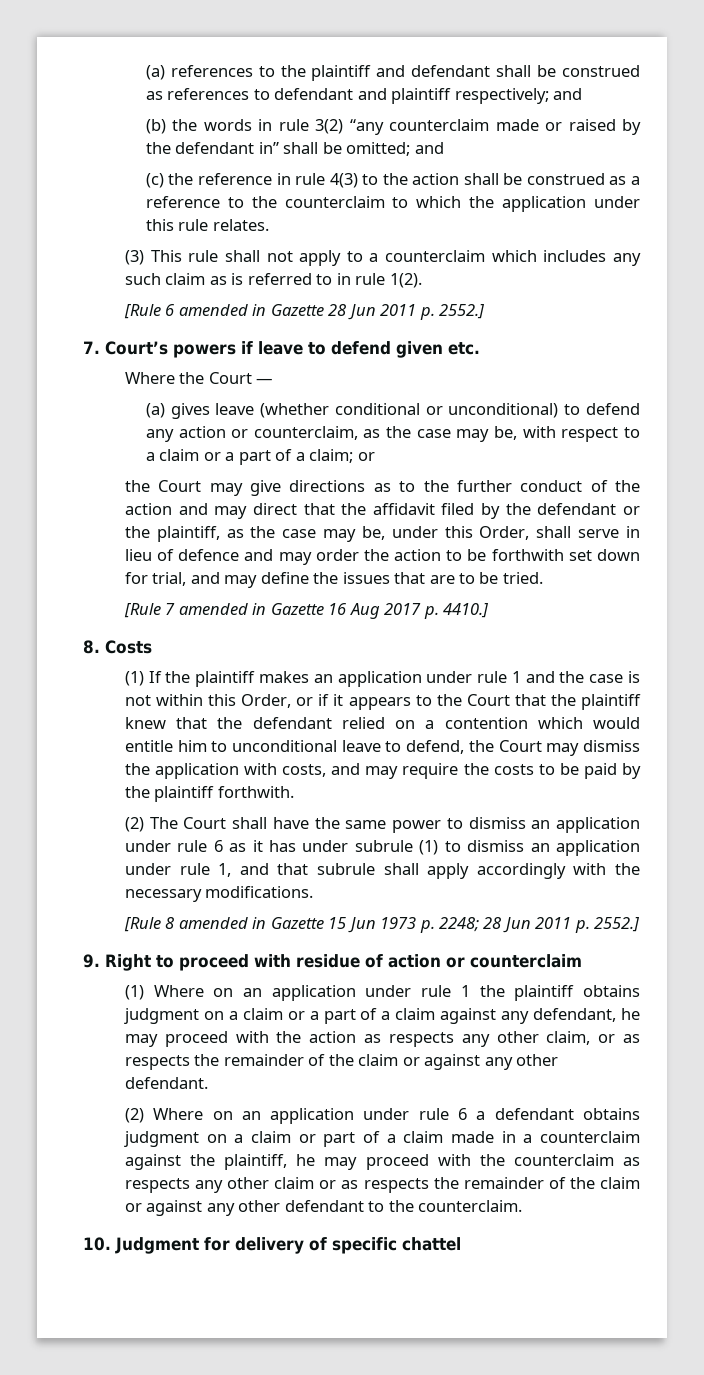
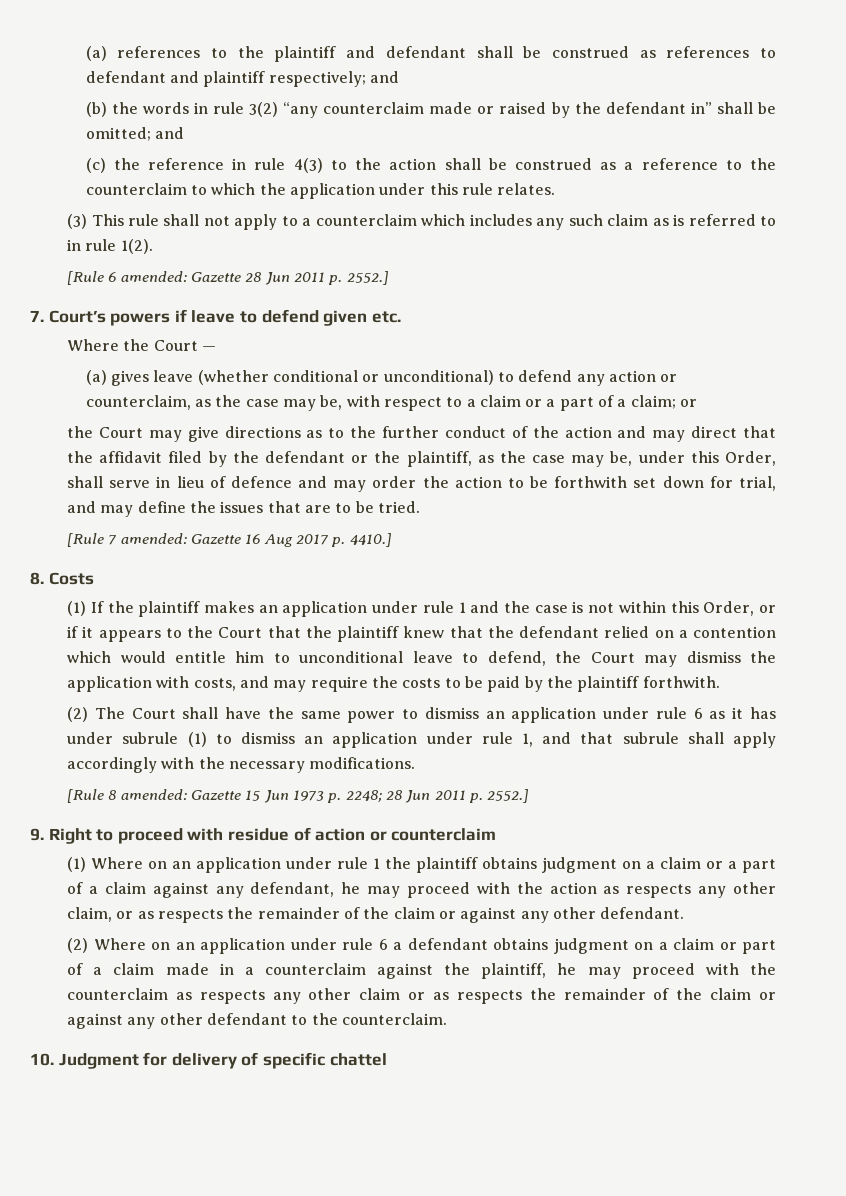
[178,304,267,316] amended in -> [120,271,187,282] amended:
[178,603,267,615] amended in -> [120,533,187,544] amended:
[178,917,267,929] amended in -> [120,789,187,800] amended:

